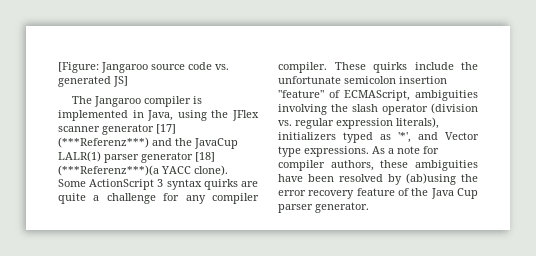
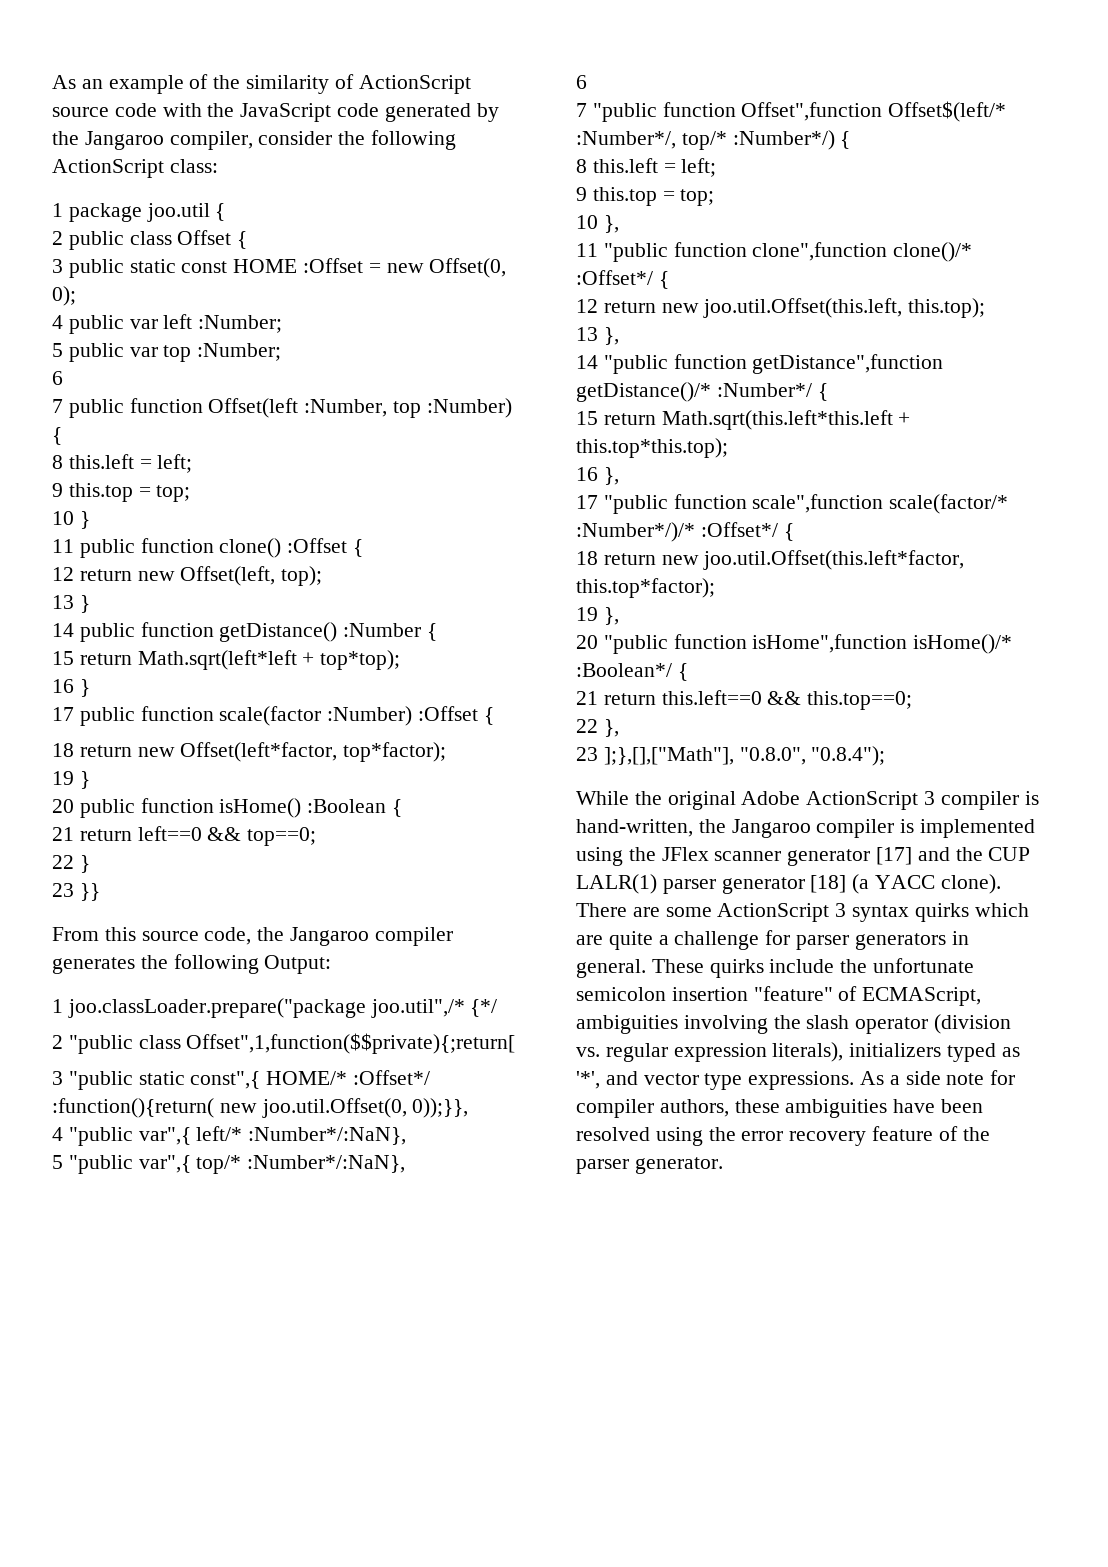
[58,62,229,73] [58,76,128,87] [72,96,93,104] [Figure: Jangaroo source code vs. generated JS] // The -> [52,74,471,94] [52,103,499,122] [52,130,457,150] [52,159,218,178] [52,203,226,222] [52,230,248,250] [52,258,507,278] [52,286,76,306] [52,314,283,334] [52,343,282,362] [52,371,63,385] [52,398,512,418] [52,427,62,445] [52,454,193,473] [52,483,191,502] [52,511,90,529] [52,538,364,558] [52,566,323,586] [52,595,90,613] [52,622,438,642] [52,650,401,670] [52,679,90,697] [52,706,494,726] [52,742,447,762] [52,771,90,789] [52,798,403,818] [52,826,317,846] [52,855,90,873] [52,883,100,901] [52,927,453,946] [52,954,332,974] [52,998,498,1018] [52,1033,516,1054] [52,1070,431,1090] [52,1098,469,1118] [52,1126,407,1146] [52,1155,406,1174] [576,75,587,89] [576,101,1007,122] [576,130,851,150] [576,158,717,177] [576,187,715,206] [576,215,619,233] [576,242,973,262] [576,270,669,289] [576,298,986,318] [576,327,619,345] [576,354,944,374] [576,382,828,402] [576,410,911,430] [576,438,728,458] [576,467,619,485] [576,494,1009,514] [576,522,794,542] [576,550,965,570] [576,578,715,598] [576,607,619,625] [576,634,1013,654] [576,663,688,681] [576,690,913,710] [576,719,619,737] [576,746,886,766] [576,791,1039,810] [576,819,726,837] As an example of the similarity of ActionScript source code with the JavaScript code generated by the Jangaroo compiler, consider the following ActionScript class: // 1 package joo.util { // 2 public class Offset { // 3 public static const HOME :Offset = new Offset(0, 0); // 4 public var left :Number; // 5 public var top :Number; // 6 // 7 public function Offset(left :Number, top :Number) { // 8 this.left = left; // 9 this.top = top; // 10 } // 11 public function clone() :Offset { // 12 return new Offset(left, top); // 13 } // 14 public function getDistance() :Number { // 15 return Math.sqrt(left*left + top*top); // 16 } // 17 public function scale(factor :Number) :Offset { // 18 return new Offset(left*factor, top*factor); // 19 } // 20 public function isHome() :Boolean { // 21 return left==0 && top==0; // 22 } // 23 }} // From this source code, the Jangaroo compiler generates the following Output: // 1 joo.classLoader.prepare("package joo.util",/* {*/ // 2 "public class Offset",1,function($$private){;return[ // 3 "public static const",{ HOME/* :Offset*/ :function(){return( new joo.util.Offset(0, 0));}}, // 4 "public var",{ left/* :Number*/:NaN}, // 5 "public var",{ top/* :Number*/:NaN}, // 6 // 7 "public function Offset",function Offset$(left/* :Number*/, top/* :Number*/) { // 8 this.left = left; // 9 this.top = top; // 10 }, // 11 "public function clone",function clone()/* :Offset*/ { // 12 return new joo.util.Offset(this.left, this.top); // 13 }, // 14 "public function getDistance",function getDistance()/* :Number*/ { // 15 return Math.sqrt(this.left*this.left + this.top*this.top); // 16 }, // 17 "public function scale",function scale(factor/* :Number*/)/* :Offset*/ { // 18 return new joo.util.Offset(this.left*factor, this.top*factor); // 19 }, // 20 "public function isHome",function isHome()/* :Boolean*/ { // 21 return this.left==0 && this.top==0; // 22 }, // 23 ];},[],["Math"], "0.8.0", "0.8.4"); // While the original Adobe ActionScript 3 compiler is hand-written, the
[132,110,174,121] in Java, -> (1036, 828) none
[58,137,149,148] (***Referenz***) -> (913, 856) none
[194,138,238,149] JavaCup -> [988,847,1031,861] CUP
[58,165,159,176] (***Referenz***)(a -> [852,874,870,894] (a
[58,179,86,187] Some -> [576,903,712,917] There are some
(238, 184) none -> [974,903,1029,917] which
[185,193,259,204] [278,62,327,73] any compiler compiler. -> [796,931,969,950] [576,959,646,978] parser generators in general.
[445,132,479,140] Vector -> [643,1073,699,1085] vector
(394, 151) none -> [905,1071,941,1085] side
[388,173,456,185] by (ab)using -> [655,1127,703,1146] using
[430,188,478,199] Java Cup -> (990, 1134) none

